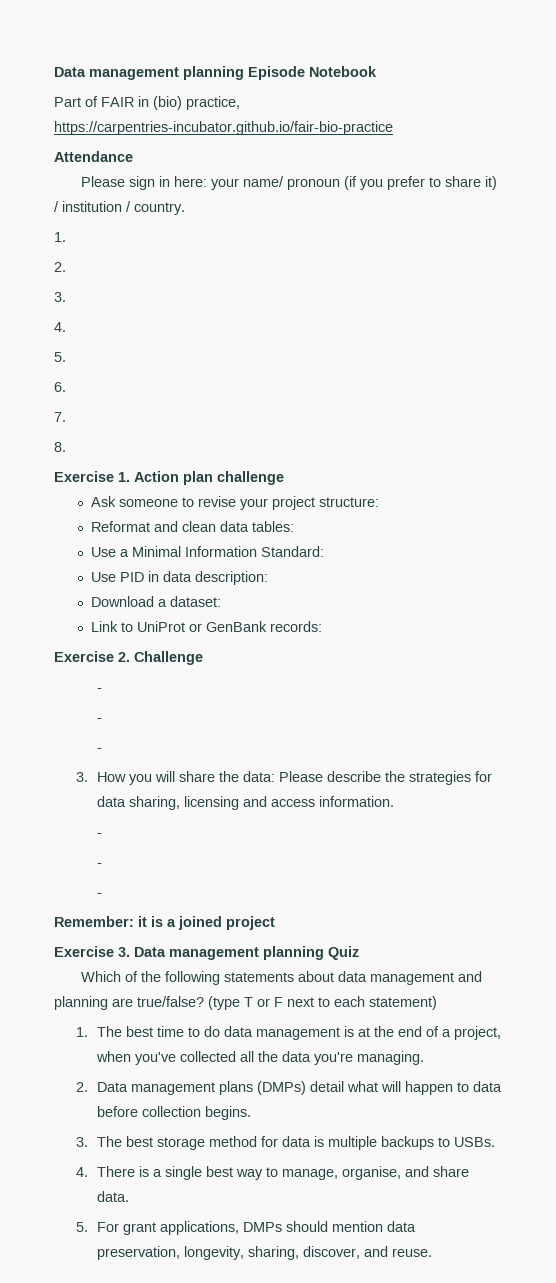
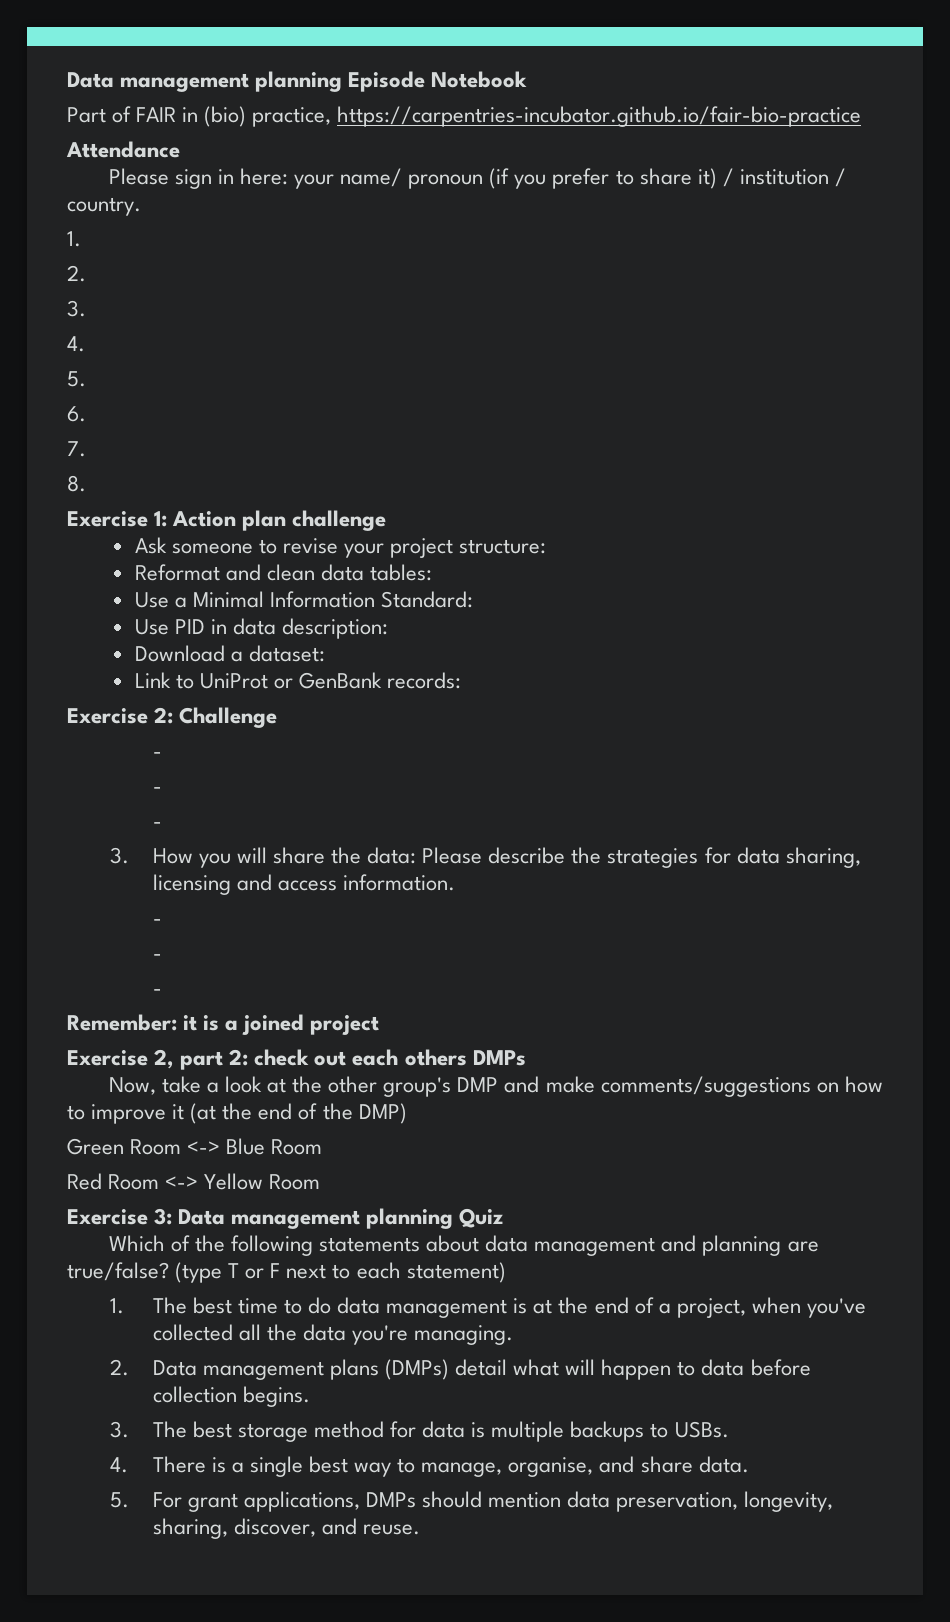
[118,472,130,482] 1. -> [154,511,168,527] 1:
[118,652,130,662] 2. -> [154,707,174,724] 2:
[118,947,130,957] 3. -> [154,1049,526,1070] [108,1076,883,1097] [67,1103,407,1124] [67,1138,323,1155] [67,1173,321,1190] [67,1208,173,1225] 2, part 2: check out each others DMPs // Now, take a look at the other group's DMP and make comments/suggestions on how to improve it (at the end of the DMP) // Green Room <-> Blue Room // Red Room <-> Yellow Room // Exercise 3:

